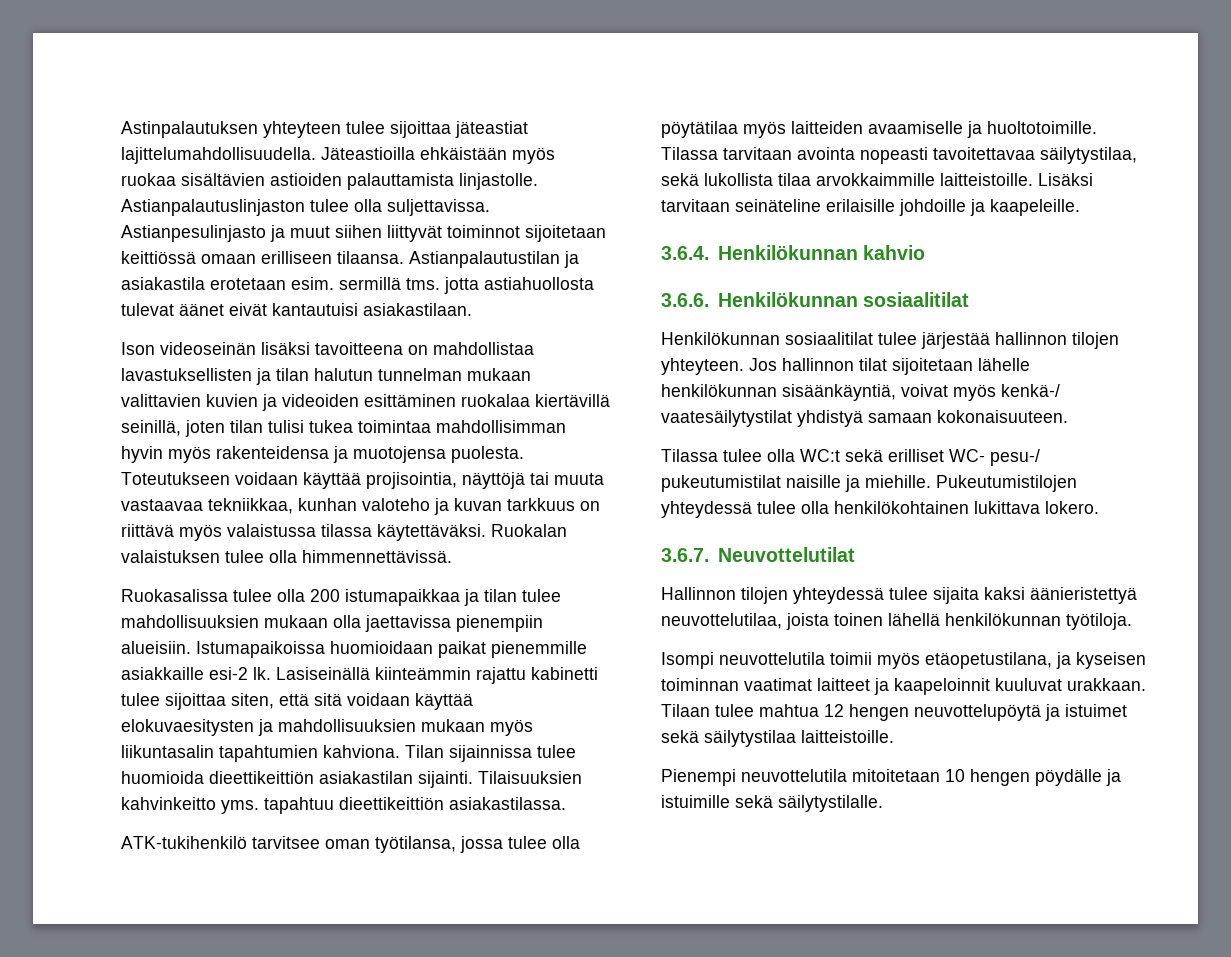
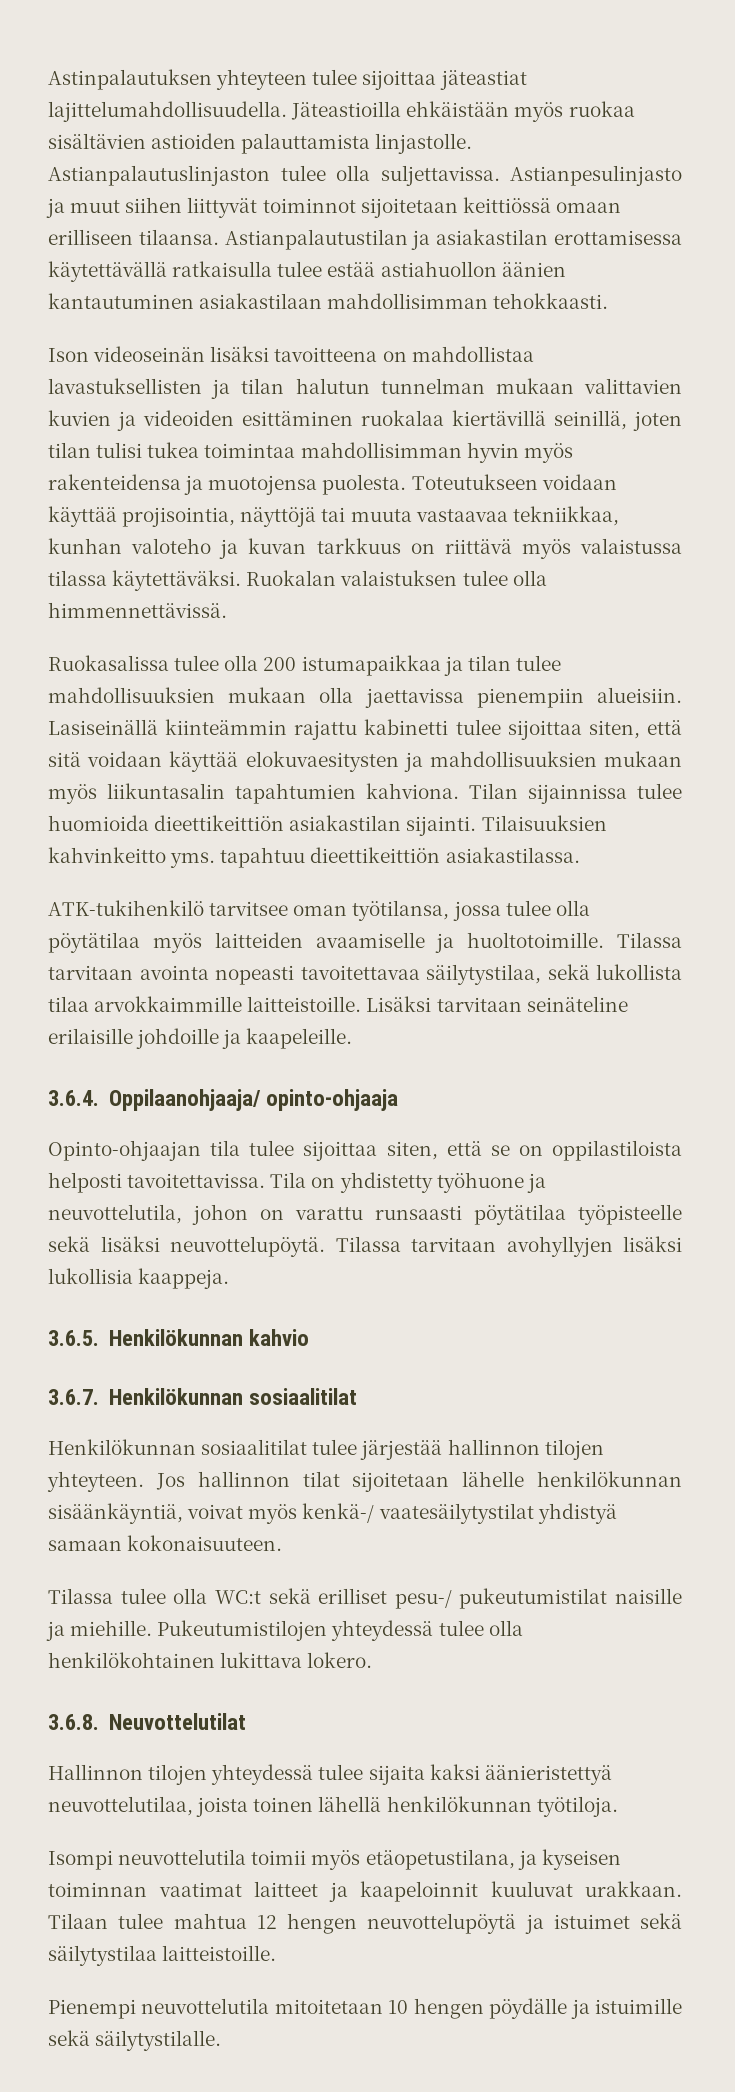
[121,277,594,294] [121,303,472,316] asiakastila erotetaan esim. sermillä tms. jotta astiahuollosta tulevat äänet eivät kantautuisi asiakastilaan. -> [436,229,682,245] [48,261,566,282] [48,293,609,309] asiakastilan erottamisessa käytettävällä ratkaisulla tulee estää astiahuollon äänien kantautuminen asiakastilaan mahdollisimman tehokkaasti.
[196,641,587,658] [121,667,271,680] Istumapaikoissa huomioidaan paikat pienemmille asiakkaille esi-2 lk. -> (682, 695) none
(709, 253) none -> [108,1089,398,1111] [48,1140,682,1161] [48,1172,546,1193] [48,1204,682,1225] [48,1236,682,1257] [48,1268,230,1289] [48,1330,99,1346] Oppilaanohjaaja/ opinto-ohjaaja // Opinto-ohjaajan tila tulee sijoittaa siten, että se on oppilastiloista helposti tavoitettavissa. Tila on yhdistetty työhuone ja neuvottelutila, johon on varattu runsaasti pöytätilaa työpisteelle sekä lisäksi neuvottelupöytä. Tilassa tarvitaan avohyllyjen lisäksi lukollisia kaappeja. // 3.6.5.
[661,293,709,307] 3.6.6. -> [48,1389,99,1405] 3.6.7.
[949,449,985,462] WC- -> (388, 1596) none
[661,548,709,562] 3.6.7. -> [48,1714,99,1730] 3.6.8.

